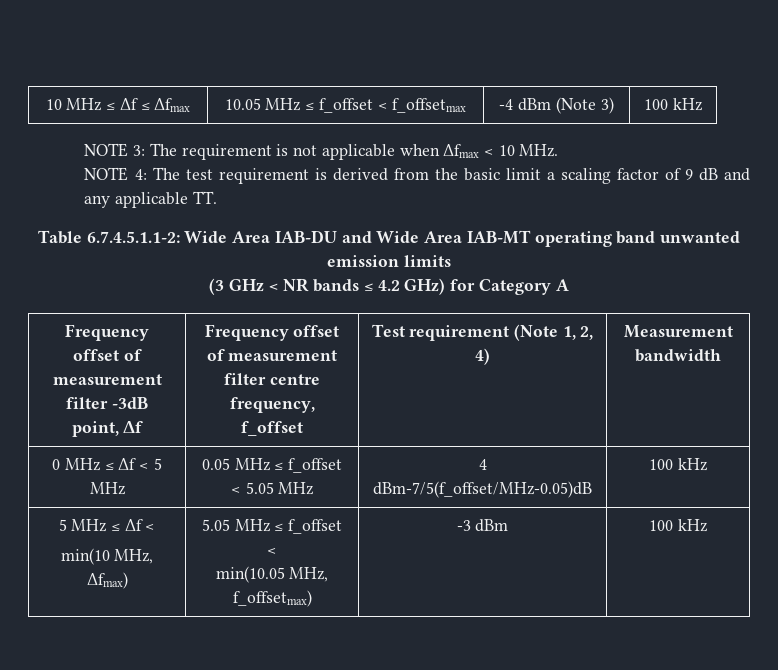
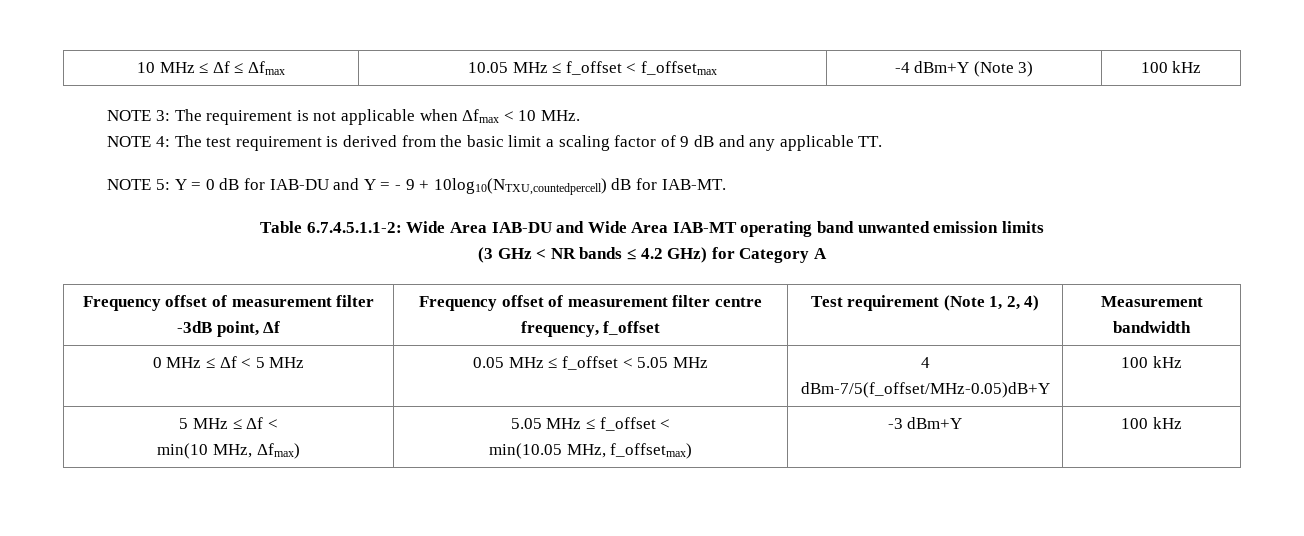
[518,98,552,111] dBm -> [914,61,970,73] dBm+Y
(217, 197) none -> [107,178,726,195] // NOTE 5: Y = 0 dB for IAB-DU and Y = - 9 + 10log10(NTXU,countedpercell) dB for IAB-MT.
[373,481,592,498] dBm-7/5(f_offset/MHz-0.05)dB -> [800,382,1050,398] dBm-7/5(f_offset/MHz-0.05)dB+Y
[475,519,509,532] dBm -> [907,417,963,429] dBm+Y

